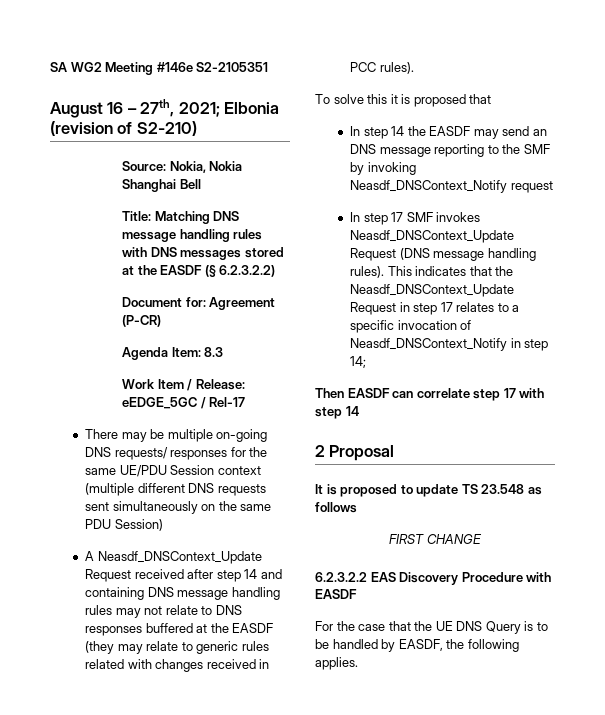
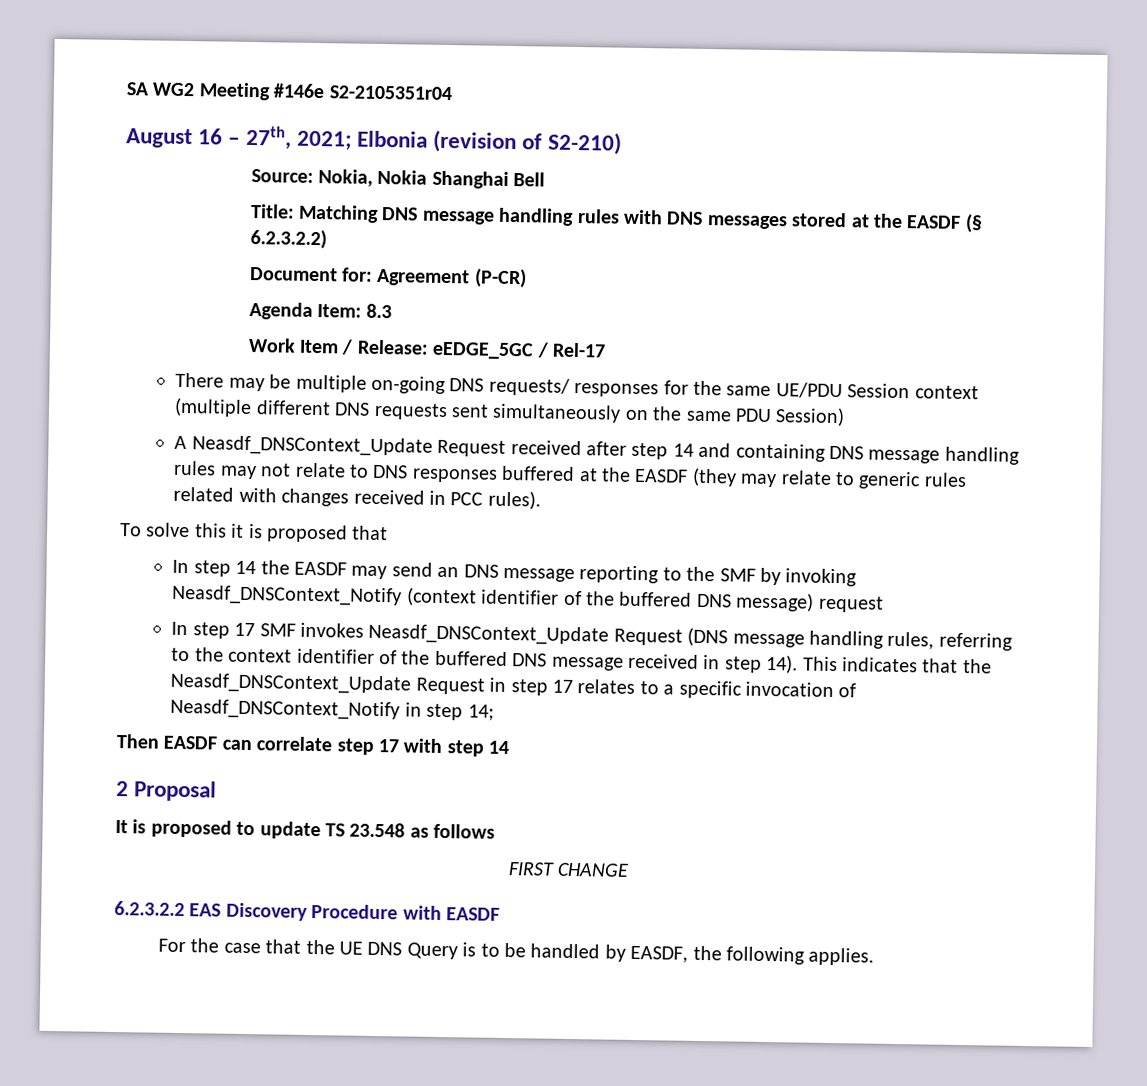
[196,62,269,72] S2-2105351 -> [328,85,452,101] S2-2105351r04
(507, 186) none -> [406,587,815,612] (context identifier of the buffered DNS message)
[349,266,384,278] rules). -> [887,631,1013,651] [171,647,799,674] rules, referring to the context identifier of the buffered DNS message received in step 14).

